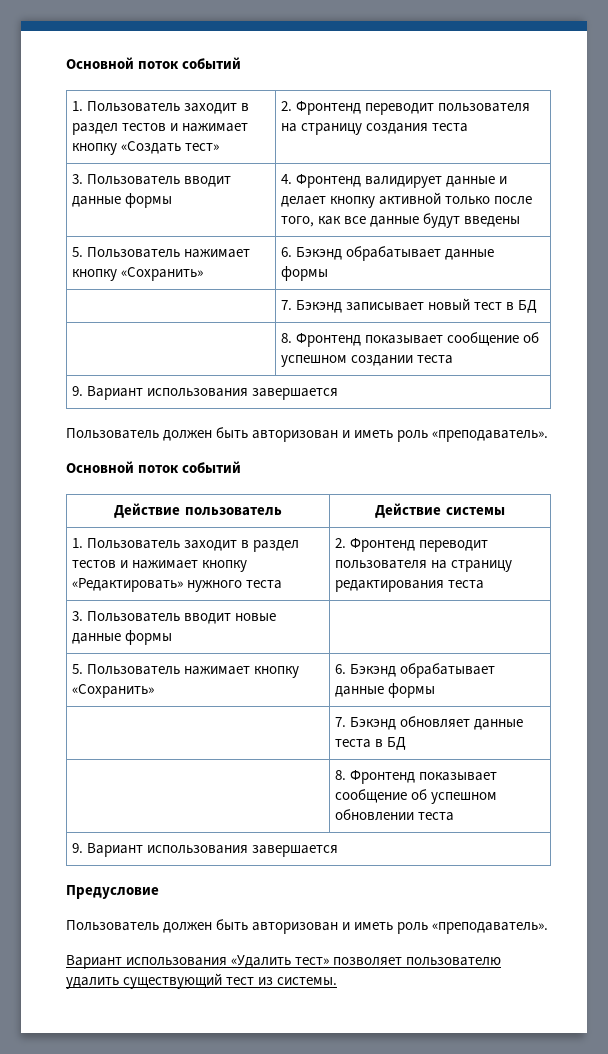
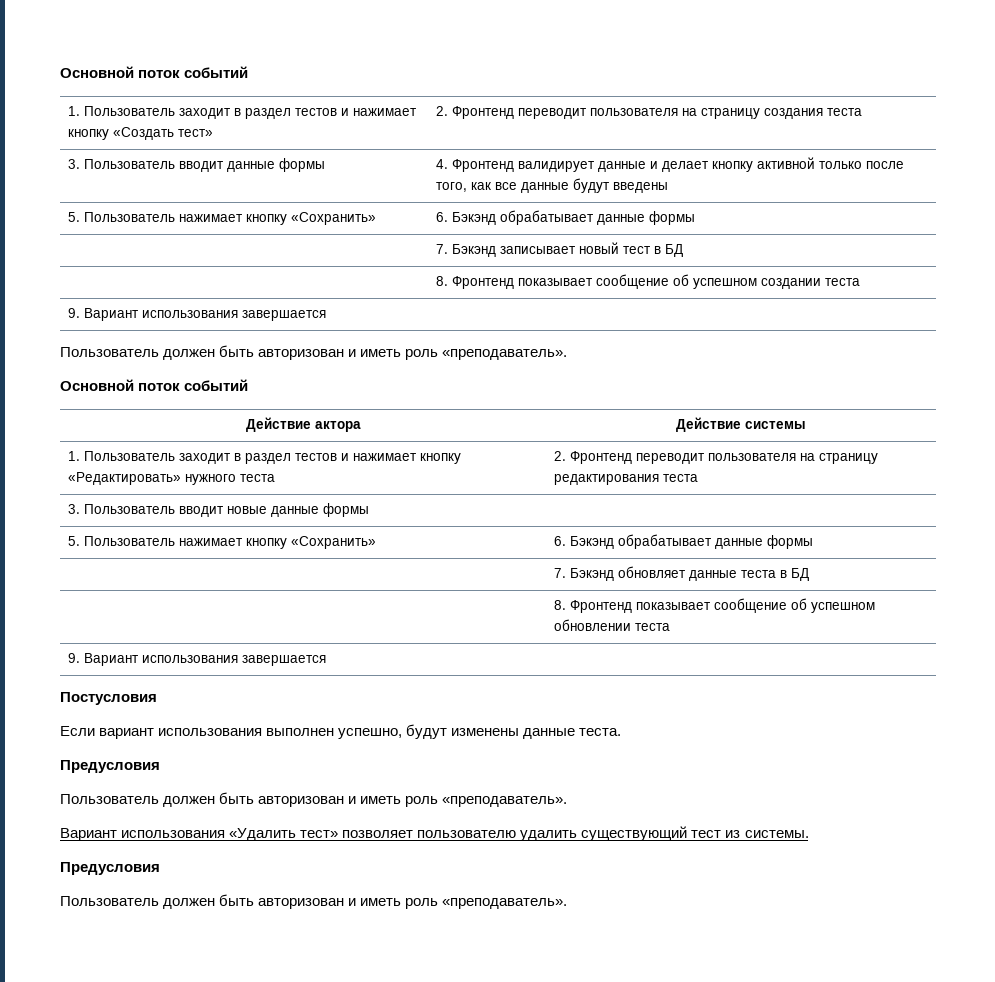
[184,507,282,516] пользователь -> [315,421,361,432] актора
[66,885,159,899] Предусловие -> [60,692,157,705] [60,724,622,739] [60,760,160,773] Постусловия // Если вариант использования выполнен успешно, будут изменены данные теста. // Предусловия
(338, 981) none -> [60,862,160,875] [60,894,568,909] // Предусловия // Пользователь должен быть авторизован и иметь роль «преподаватель».

